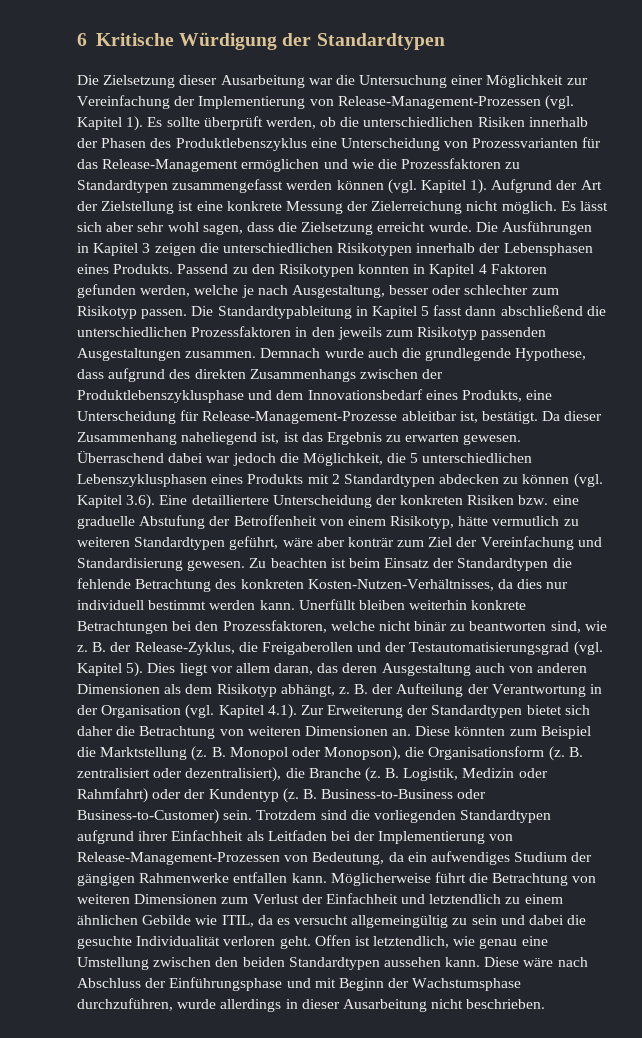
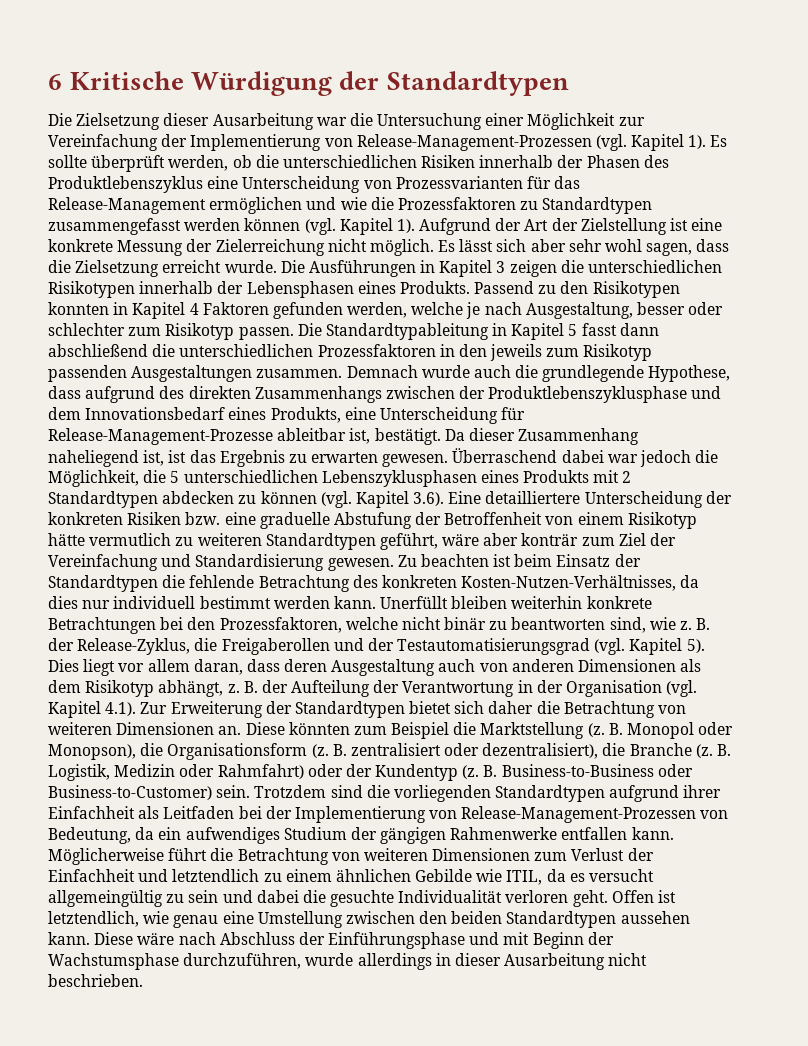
[390,516,455,529] Risikotyp, -> [627,512,697,529] Risikotyp
[317,663,339,673] das -> [246,659,280,672] dass

